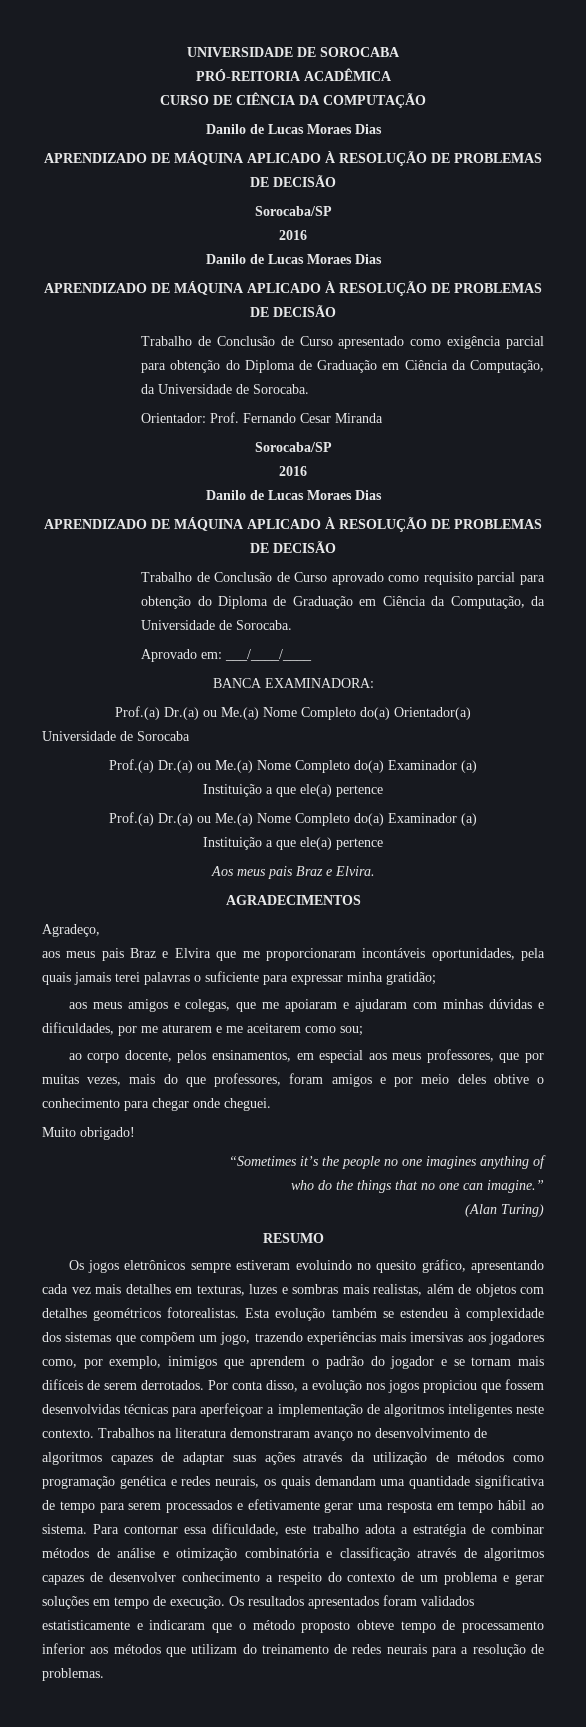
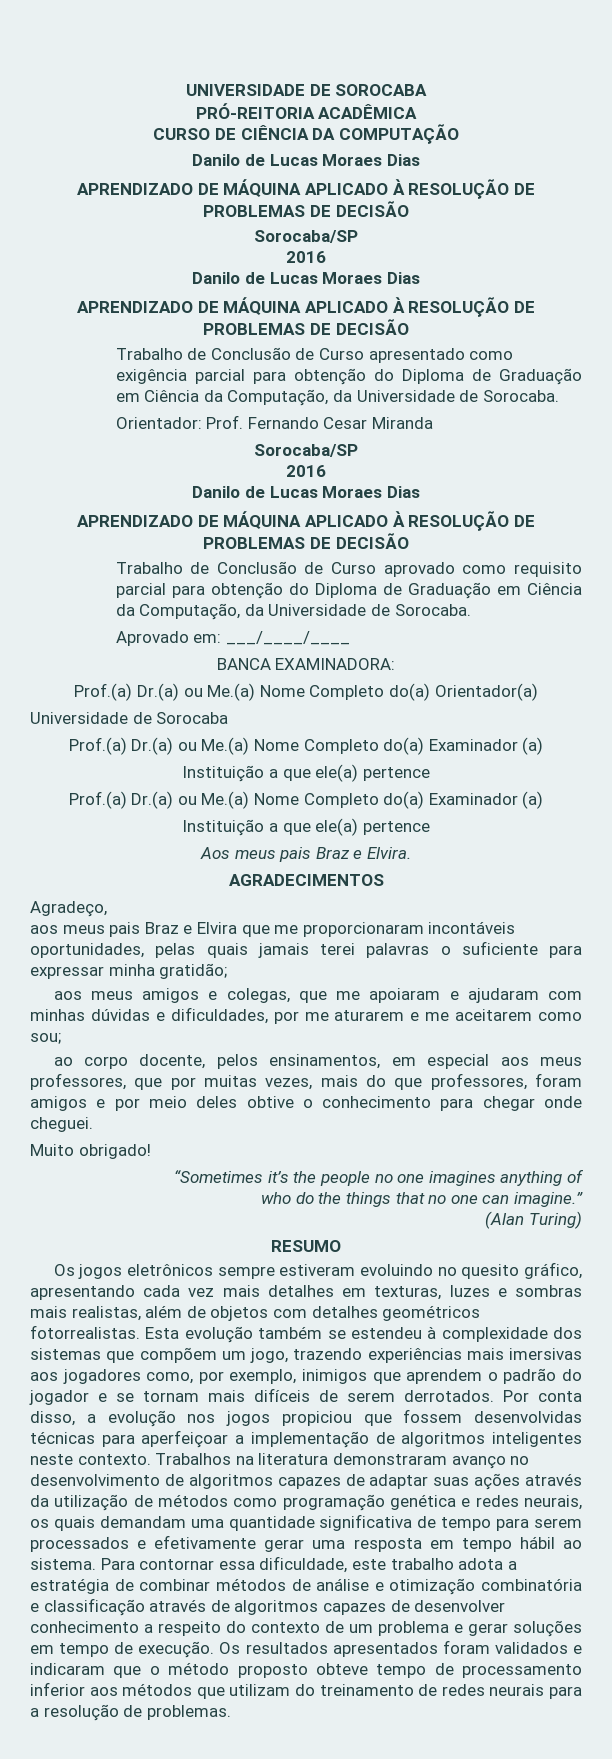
[521,948,545,961] pela -> [155,943,196,958] pelas
[167,1307,240,1318] fotorealistas. -> [30,1325,140,1339] fotorrealistas.
[42,1620,130,1630] estatisticamente -> (568, 1648) none

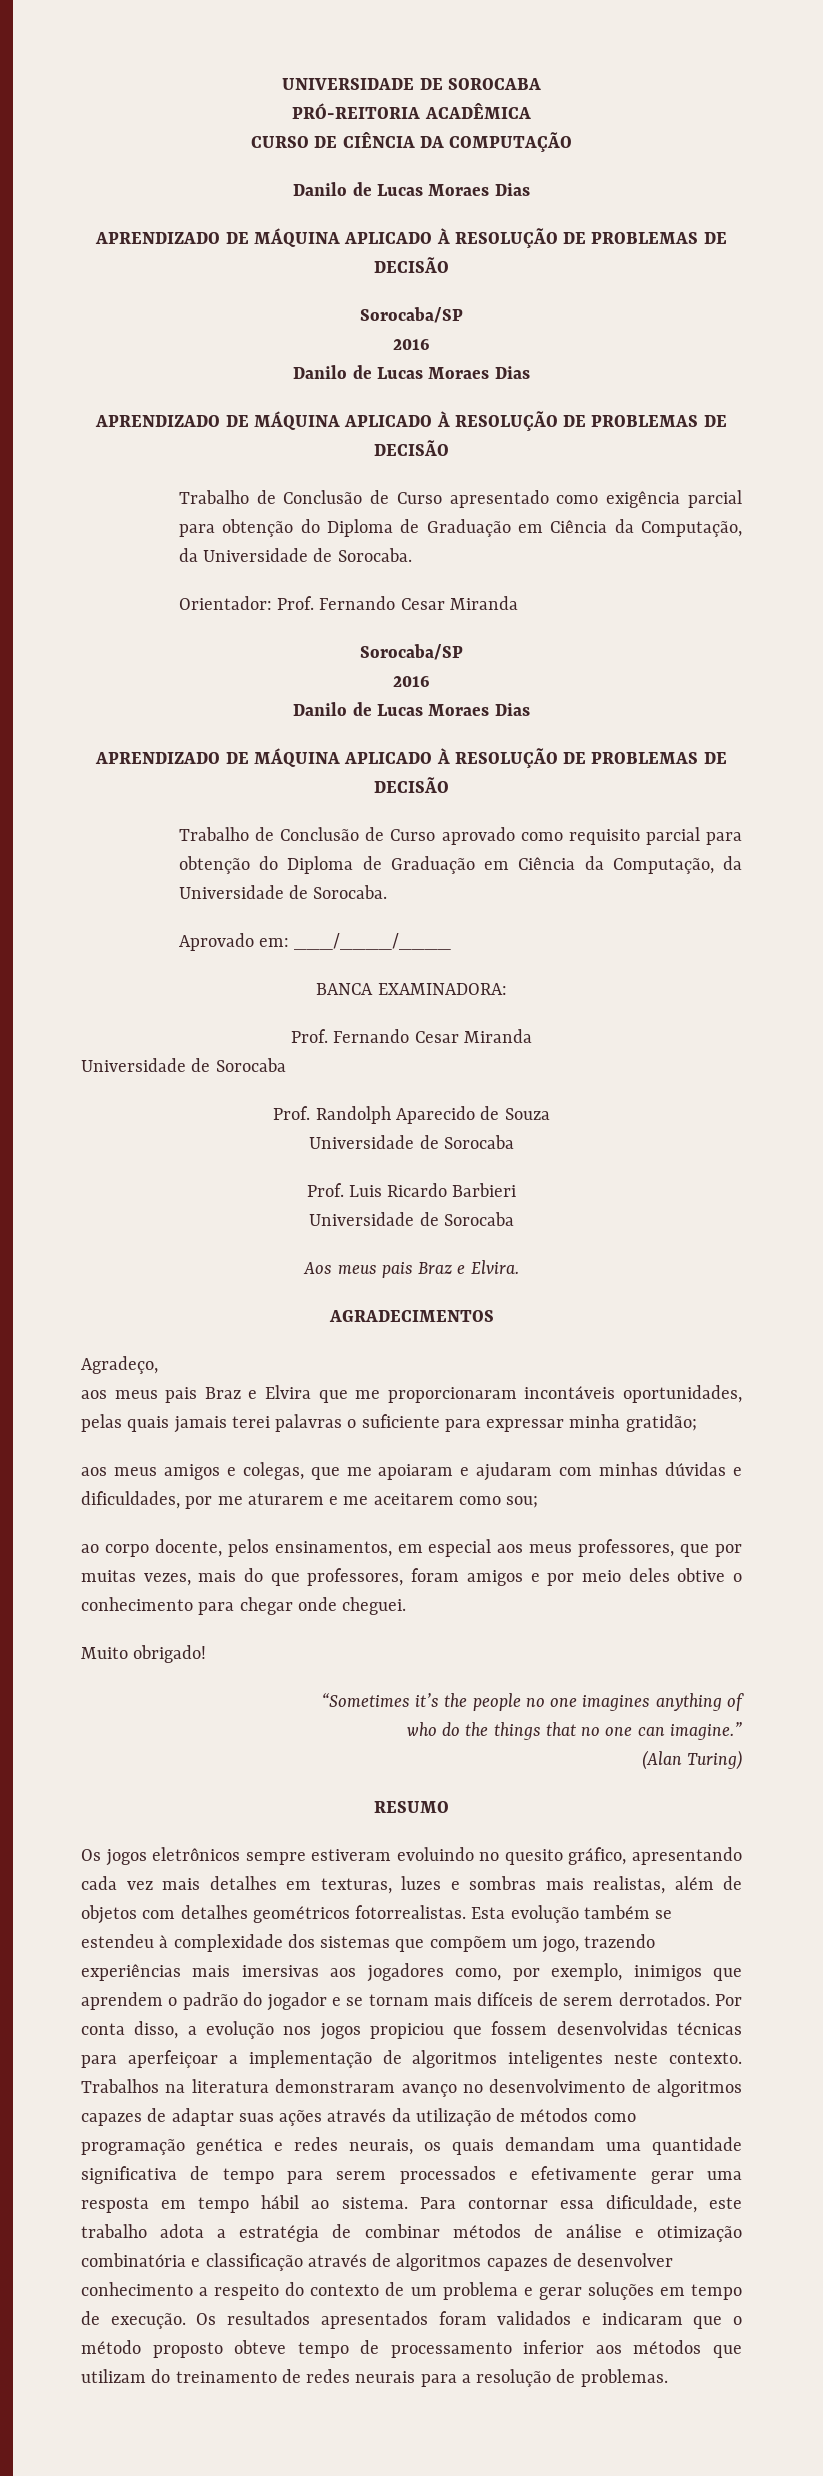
[74,683,538,701] [30,712,229,724] [68,737,544,755] [182,764,430,782] [68,791,544,809] [182,818,430,836] Prof.(a) Dr.(a) ou Me.(a) Nome Completo do(a) Orientador(a) // Universidade de Sorocaba // Prof.(a) Dr.(a) ou Me.(a) Nome Completo do(a) Examinador (a) // Instituição a que ele(a) pertence // Prof.(a) Dr.(a) ou Me.(a) Nome Completo do(a) Examinador (a) // Instituição a que ele(a) pertence -> [291,1029,532,1043] [81,1058,286,1072] [273,1106,550,1124] [309,1135,514,1149] [306,1183,517,1197] [309,1212,514,1226] Prof. Fernando Cesar Miranda // Universidade de Sorocaba // Prof. Randolph Aparecido de Souza // Universidade de Sorocaba // Prof. Luis Ricardo Barbieri // Universidade de Sorocaba

